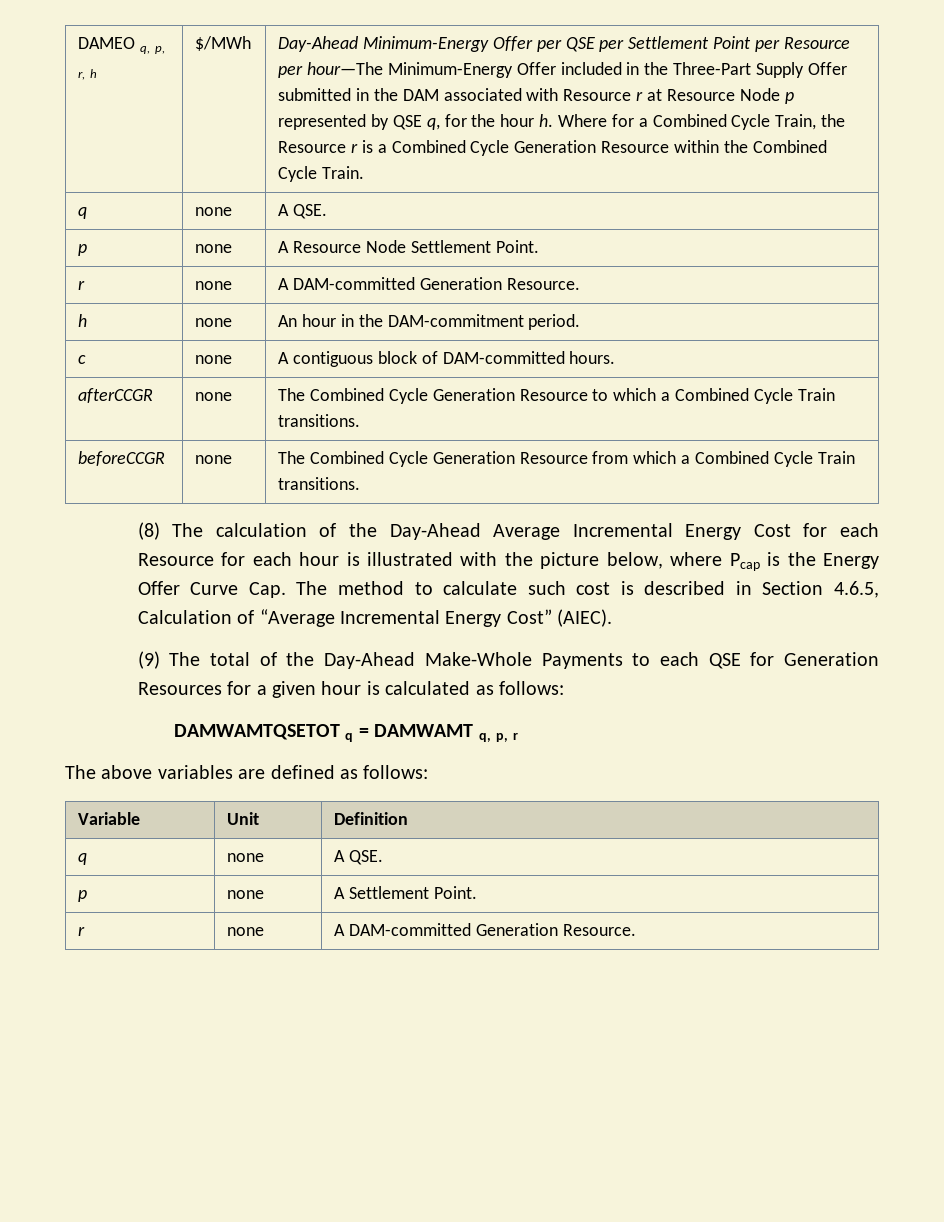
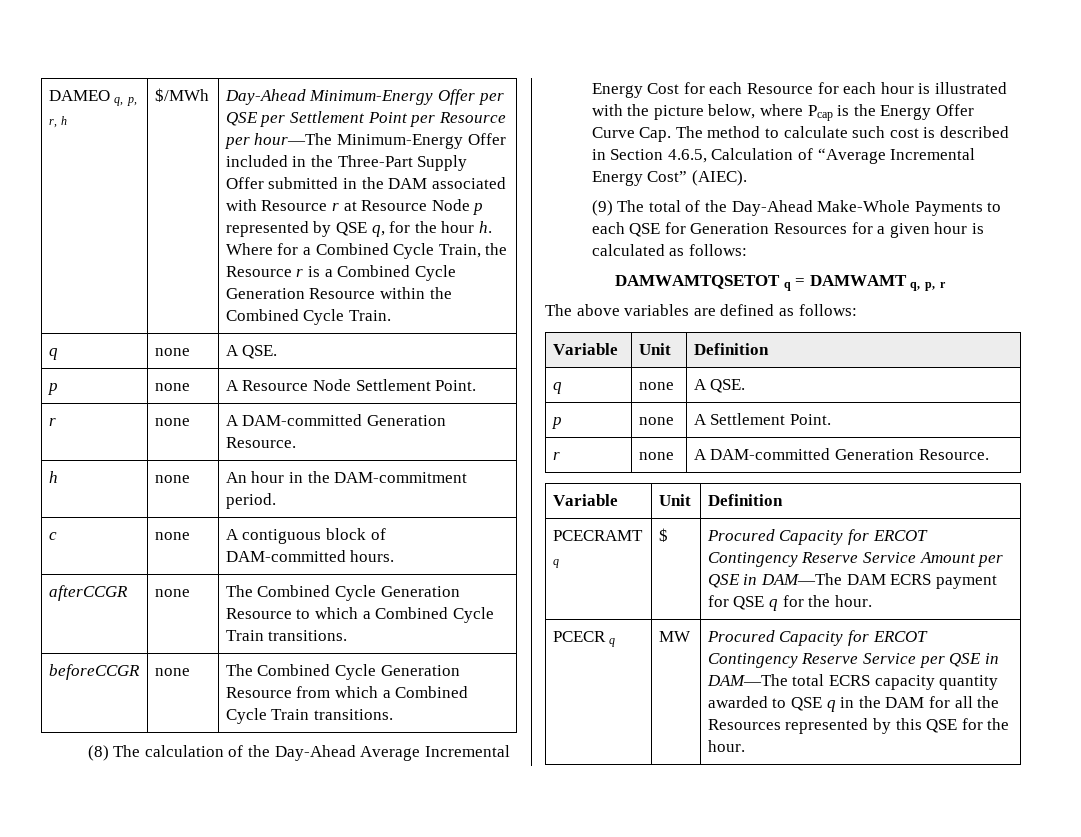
(636, 930) none -> [552,494,618,506] [658,494,691,506] [707,494,783,506] [552,530,643,541] [552,559,559,568] [658,528,668,542] [706,529,928,545] [707,552,1004,567] [707,573,997,589] [707,595,872,611] [552,631,616,647] [658,631,691,642] [706,630,928,646] [707,653,999,668] [706,674,999,690] [707,696,1000,712] [707,718,1010,734] [707,740,745,752] // Variable | Unit | Definition // PCECRAMT q | $ | Procured Capacity for ERCOT Contingency Reserve Service Amount per QSE in DAM—The DAM ECRS payment for QSE q for the hour. // PCECR q | MW | Procured Capacity for ERCOT Contingency Reserve Service per QSE in DAM—The total ECRS capacity quantity awarded to QSE q in the DAM for all the Resources represented by this QSE for the hour.

